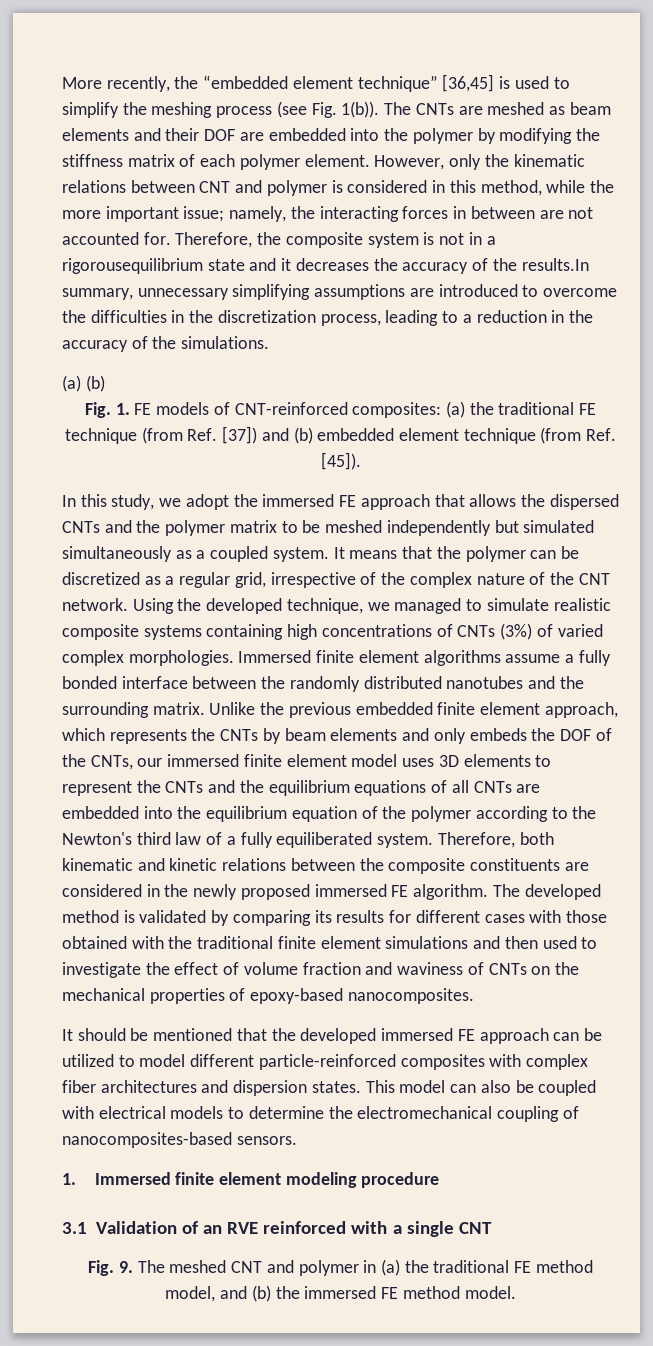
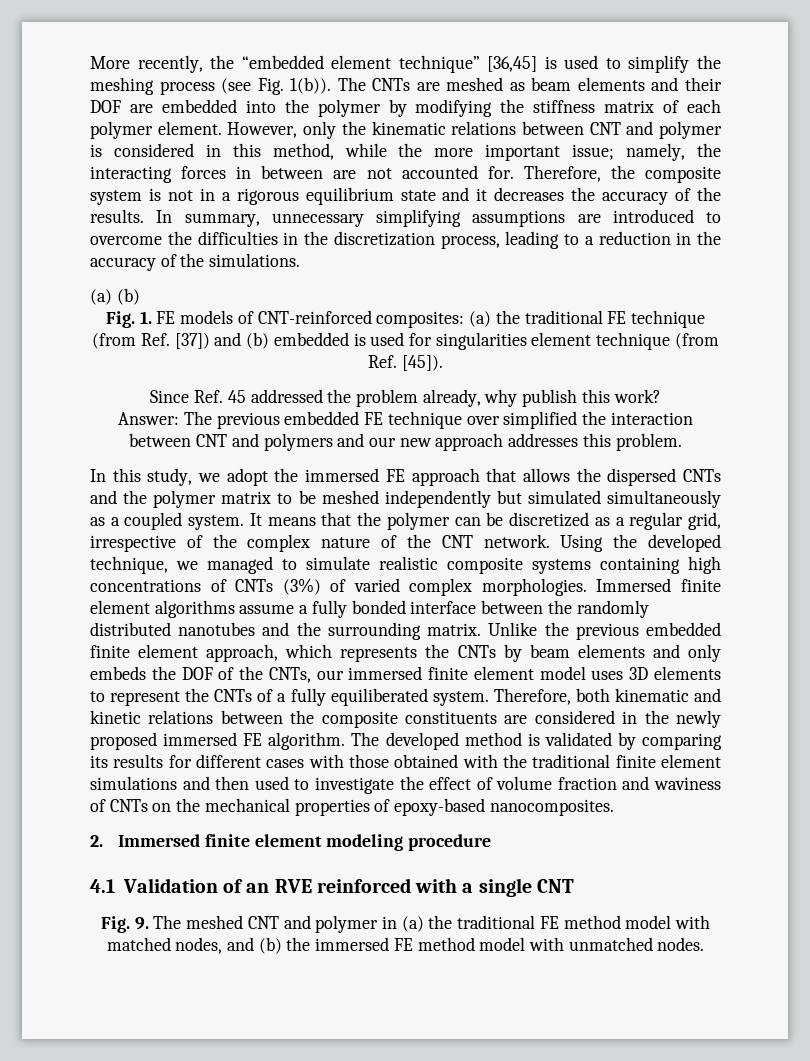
[62,258,203,274] rigorousequilibrium -> [236,187,394,205] rigorous equilibrium
[521,258,589,271] results.In -> [90,209,173,223] results. In
(395, 434) none -> [353,332,527,350] is used for singularities
(361, 461) none -> [150,389,661,407] [118,411,693,429] [129,433,682,451] // Since Ref. 45 addressed the problem already, why publish this work? // Answer: The previous embedded FE technique over simplified the interaction between CNT and polymers and our new approach addresses this problem.
[208,780,541,796] [62,806,597,822] [62,832,202,845] and the equilibrium equations of all CNTs are embedded into the equilibrium equation of the polymer according to the Newton's third law -> (253, 695) none
[62,1028,602,1044] [62,1054,589,1070] [62,1080,597,1096] [62,1106,579,1122] [62,1132,297,1148] [62,1173,76,1185] It should be mentioned that the developed immersed FE approach can be utilized to model different particle-reinforced composites with complex fiber architectures and dispersion states. This model can also be coupled with electrical models to determine the electromechanical coupling of nanocomposites-based sensors. // 1. -> [90,835,103,847] 2.
[62,1222,87,1234] 3.1 -> [90,879,115,893] 4.1
[165,1286,216,1302] model, -> [625,915,711,929] [106,937,223,954] model with matched nodes,
[464,1286,516,1299] model. -> [479,937,705,951] model with unmatched nodes.

